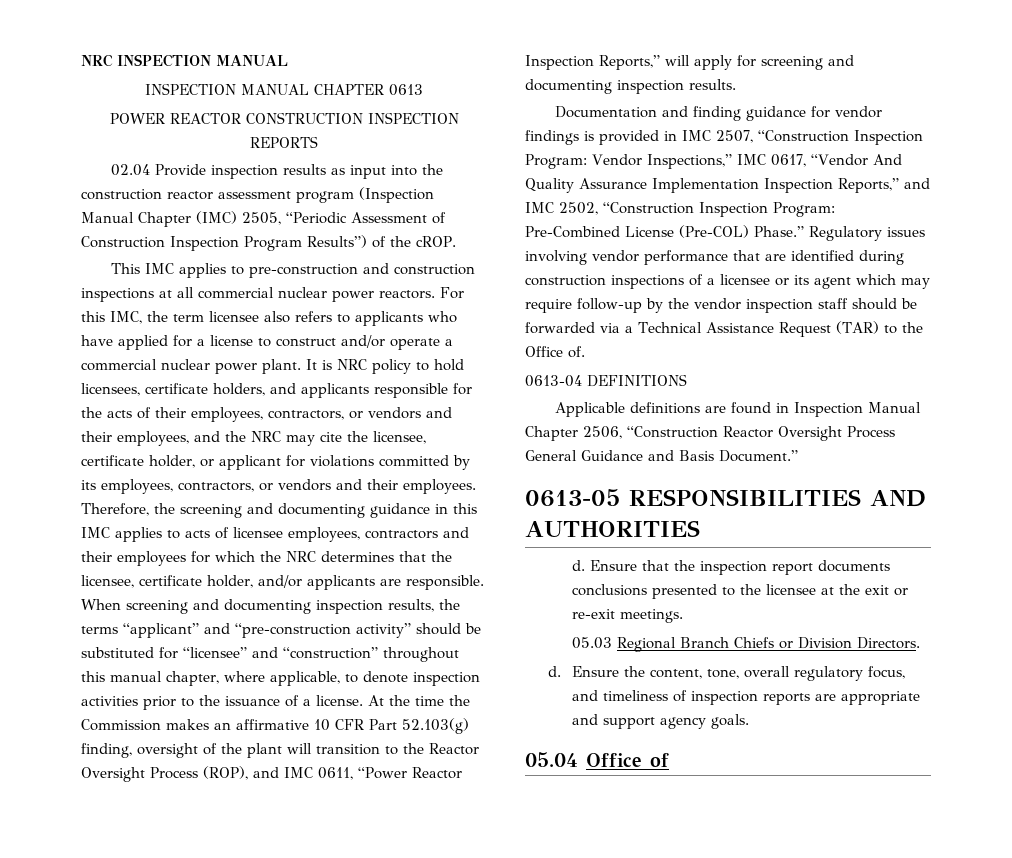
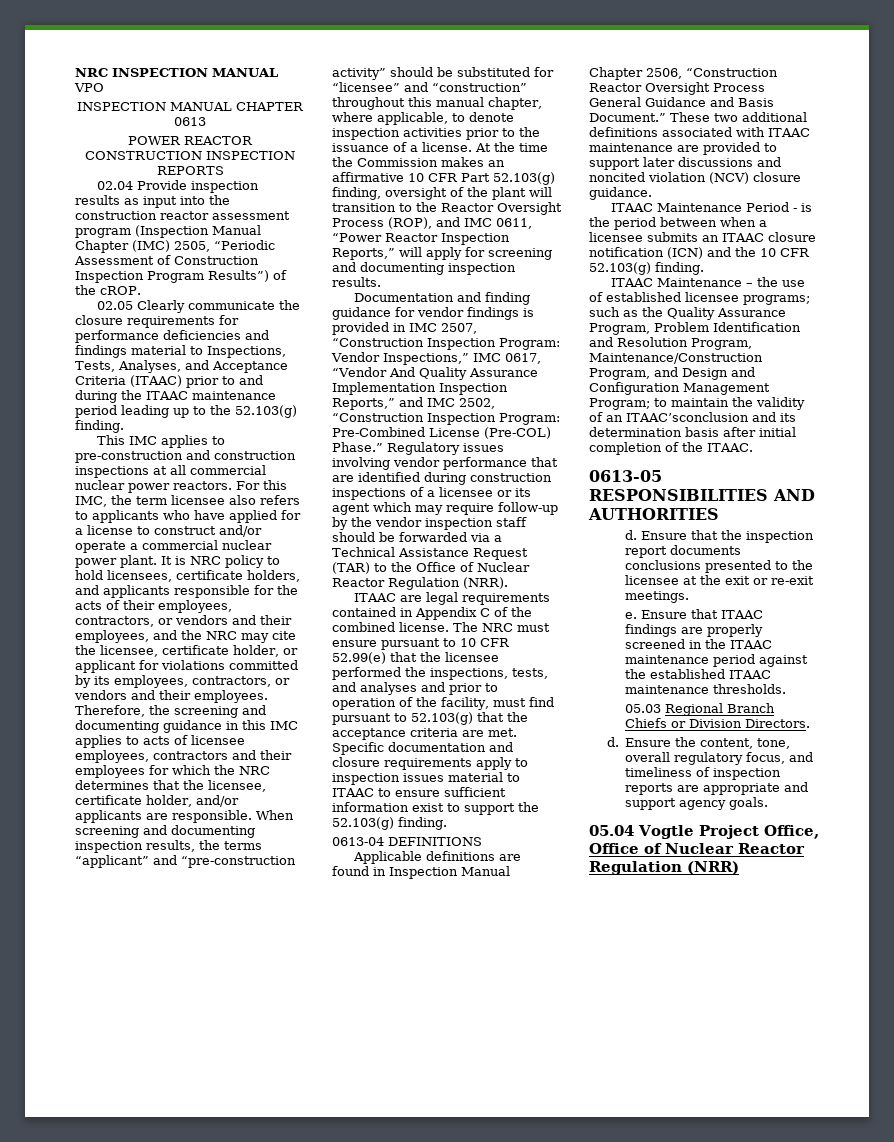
(288, 60) none -> [74,83,104,92] VPO
(456, 241) none -> [97,300,301,313] [75,315,239,328] [75,330,269,343] [75,345,286,358] [75,360,288,373] [75,375,263,388] [75,390,276,403] [75,405,297,418] [75,420,124,433] // 02.05 Clearly communicate the closure requirements for performance deficiencies and findings material to Inspections, Tests, Analyses, and Acceptance Criteria (ITAAC) prior to and during the ITAAC maintenance period leading up to the 52.103(g) finding.
[568,346,585,358] of. -> [460,562,530,572] [332,577,508,590] [354,592,551,605] [332,607,532,620] [332,622,550,632] [332,638,510,650] [332,652,499,664] [332,667,548,680] [332,682,498,695] [332,697,554,710] [332,712,528,725] [332,728,517,740] [332,742,513,755] [332,757,528,770] [332,772,520,785] [332,787,506,797] [332,802,539,815] [332,817,447,830] of Nuclear Reactor Regulation (NRR). // ITAAC are legal requirements contained in Appendix C of the combined license. The NRC must ensure pursuant to 10 CFR 52.99(e) that the licensee performed the inspections, tests, and analyses and prior to operation of the facility, must find pursuant to 52.103(g) that the acceptance criteria are met. Specific documentation and closure requirements apply to inspection issues material to ITAAC to ensure sufficient information exist to support the 52.103(g) finding.
(798, 456) none -> [670,112,807,122] [589,127,810,137] [589,142,777,155] [589,157,781,170] [589,172,801,184] [589,187,652,200] [611,202,813,212] [589,217,767,230] [589,232,816,242] [589,247,810,259] [589,262,704,275] [611,277,806,287] [589,292,810,305] [589,307,786,320] [589,322,801,335] [589,337,752,350] [589,353,763,364] [589,367,755,380] [589,382,770,395] [589,397,805,410] [589,412,796,422] [589,427,796,437] [589,442,753,455] These two additional definitions associated with ITAAC maintenance are provided to support later discussions and noncited violation (NCV) closure guidance. // ITAAC Maintenance Period - is the period between when a licensee submits an ITAAC closure notification (ICN) and the 10 CFR 52.103(g) finding. // ITAAC Maintenance – the use of established licensee programs; such as the Quality Assurance Program, Problem Identification and Resolution Program, Maintenance/Construction Program, and Design and Configuration Management Program; to maintain the validity of an ITAAC’sconclusion and its determination basis after initial completion of the ITAAC.
(683, 616) none -> [625,609,764,619] [625,624,764,637] [625,639,773,649] [625,654,809,667] [625,669,772,679] [625,684,787,694] // e. Ensure that ITAAC findings are properly screened in the ITAAC maintenance period against the established ITAAC maintenance thresholds.
[586,753,669,767] Office of -> [638,825,819,839] [589,843,805,854] [589,861,739,875] Vogtle Project Office, Office of Nuclear Reactor Regulation (NRR)

